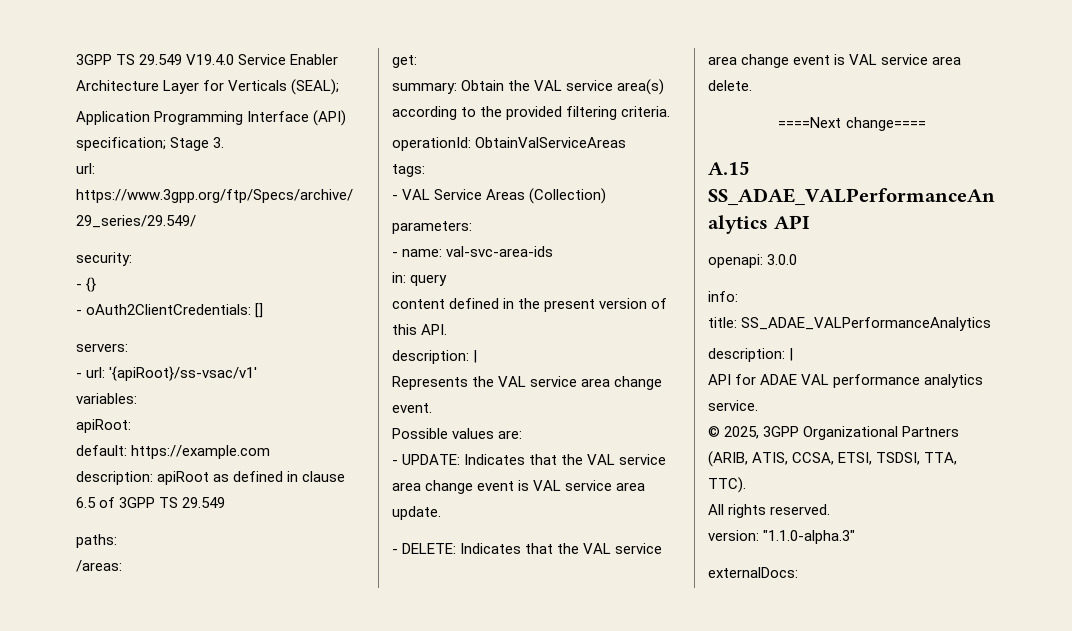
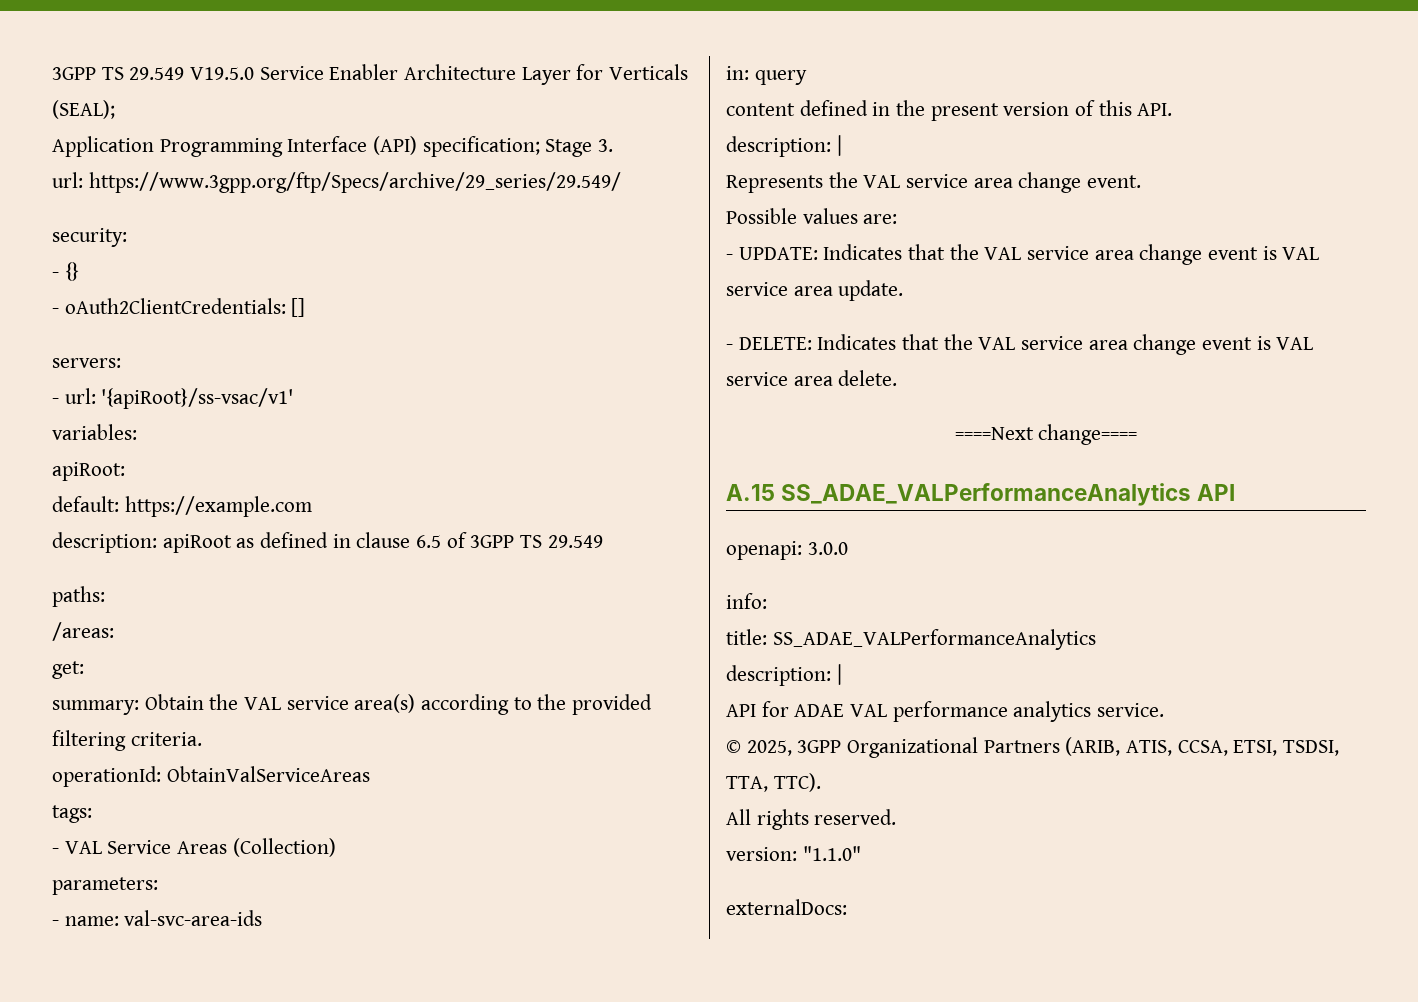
[76,54,235,65] 3GPP TS 29.549 V19.4.0 -> [52,67,255,80] 3GPP TS 29.549 V19.5.0
[763,530,856,544] "1.1.0-alpha.3" -> [802,846,861,861] "1.1.0"

